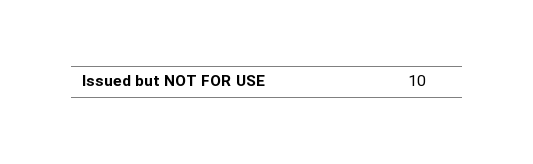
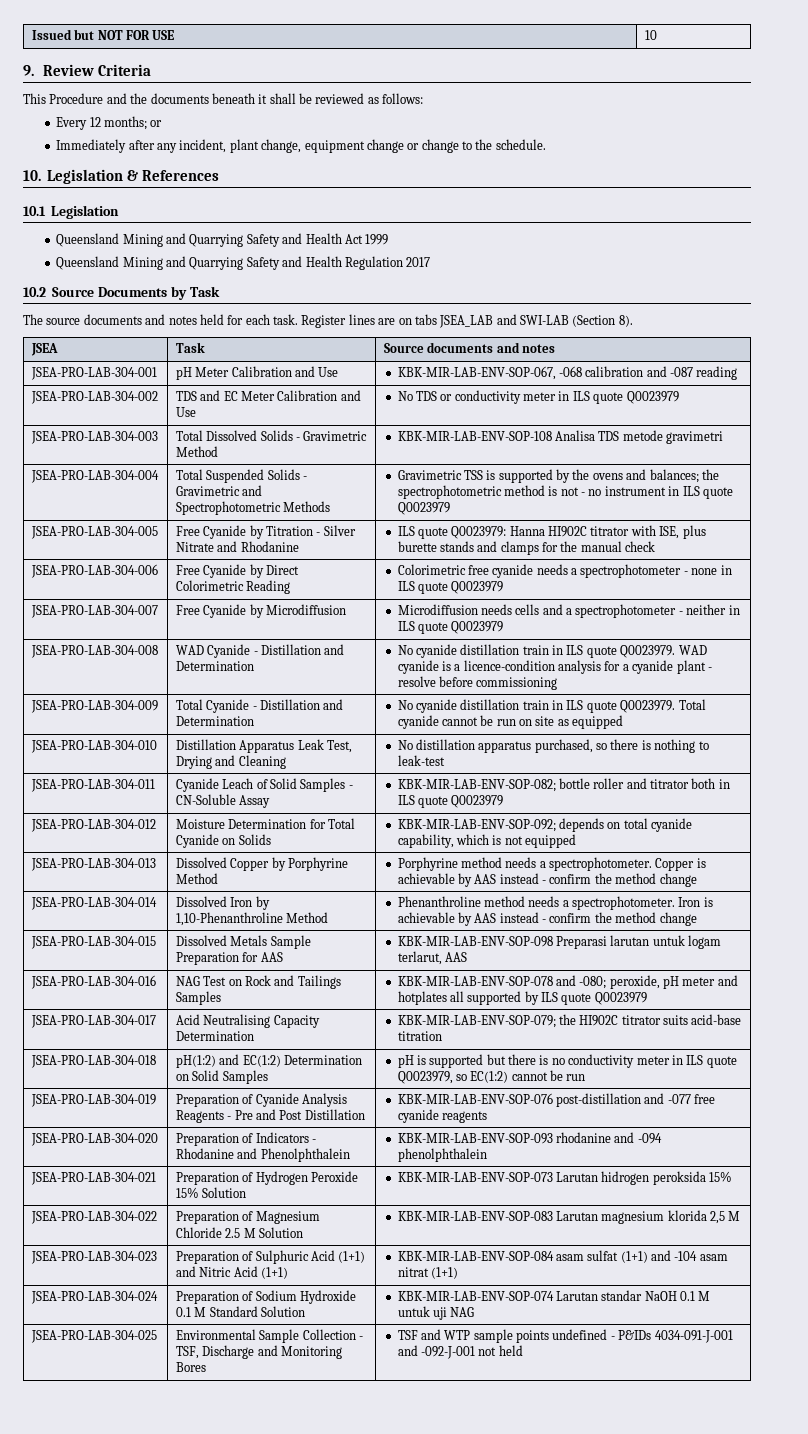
(426, 80) none -> [23,64,151,76] [23,93,424,104] [56,116,163,130] [56,139,546,153] [23,169,220,184] [23,205,120,219] [56,233,389,247] [56,256,431,270] [23,286,220,300] [23,314,633,328] [30,343,58,356] [175,342,205,353] [383,342,555,353] [30,367,157,380] [175,366,339,380] [397,366,738,380] [30,391,158,404] [175,390,361,401] [175,407,196,417] [397,390,679,404] [30,431,158,444] [175,430,368,441] [175,446,218,457] [397,430,724,444] [30,470,159,483] [175,469,307,483] [175,485,263,496] [175,501,331,515] [397,469,719,483] [397,485,733,499] [397,502,450,515] [30,526,158,539] [175,525,356,539] [175,541,299,552] [397,525,706,539] [397,541,656,555] [30,564,158,578] [175,564,299,578] [175,580,291,594] [397,564,732,578] [397,581,504,594] [30,605,158,618] [175,604,346,618] [397,604,740,618] [397,621,504,634] [30,645,158,658] [175,644,345,658] [175,661,254,671] [397,644,707,658] [397,660,712,674] [397,676,558,690] [30,700,158,713] [175,699,344,713] [175,716,254,726] [397,699,706,713] [397,715,624,729] [30,740,157,753] [175,739,352,753] [175,755,286,769] [397,739,709,753] [397,755,445,766] [30,779,155,792] [175,778,353,792] [175,794,271,808] [397,778,730,792] [397,795,504,808] [30,819,156,832] [175,818,355,829] [175,834,271,848] [397,818,693,832] [397,834,577,848] [30,858,156,871] [175,857,348,871] [175,873,218,884] [397,857,706,871] [397,873,697,887] [30,897,157,910] [175,896,270,910] [175,912,329,926] [397,896,713,910] [397,912,697,926] [30,936,156,949] [175,935,311,949] [175,952,283,965] [397,935,722,949] [397,951,467,965] [30,975,156,989] [175,975,341,989] [175,991,221,1005] [397,975,738,989] [397,991,647,1005] [30,1015,156,1028] [175,1014,320,1028] [175,1031,254,1041] [397,1014,742,1028] [397,1031,442,1041] [30,1055,156,1068] [175,1054,362,1068] [175,1070,268,1084] [397,1054,737,1068] [397,1070,586,1084] [30,1094,156,1107] [175,1093,347,1107] [175,1109,365,1123] [397,1093,716,1107] [397,1109,487,1123] [30,1133,158,1146] [175,1132,316,1146] [175,1148,350,1162] [397,1132,662,1144] [397,1148,487,1162] [30,1172,156,1185] [175,1171,358,1185] [175,1187,247,1198] [397,1171,733,1185] [30,1211,157,1224] [175,1211,320,1224] [175,1227,303,1238] [397,1210,741,1224] [30,1251,157,1264] [175,1250,366,1264] [175,1266,288,1279] [397,1250,728,1263] [397,1267,458,1279] [30,1291,158,1304] [175,1290,356,1304] [175,1306,305,1317] [397,1290,711,1301] [397,1306,475,1320] [30,1330,157,1343] [175,1329,363,1343] [175,1345,342,1359] [175,1362,206,1372] [397,1329,733,1343] [397,1345,523,1359] // 9. Review Criteria // This Procedure and the documents beneath it shall be reviewed as follows: // Every 12 months; or // Immediately after any incident, plant change, equipment change or change to the schedule. // 10. Legislation & References // 10.1 Legislation // Queensland Mining and Quarrying Safety and Health Act 1999 // Queensland Mining and Quarrying Safety and Health Regulation 2017 // 10.2 Source Documents by Task // The source documents and notes held for each task. Register lines are on tabs JSEA_LAB and SWI-LAB (Section 8). // JSEA | Task | Source documents and notes // JSEA-PRO-LAB-304-001 | pH Meter Calibration and Use | KBK-MIR-LAB-ENV-SOP-067, -068 calibration and -087 reading // JSEA-PRO-LAB-304-002 | TDS and EC Meter Calibration and Use | No TDS or conductivity meter in ILS quote Q0023979 // JSEA-PRO-LAB-304-003 | Total Dissolved Solids - Gravimetric Method | KBK-MIR-LAB-ENV-SOP-108 Analisa TDS metode gravimetri // JSEA-PRO-LAB-304-004 | Total Suspended Solids - Gravimetric and Spectrophotometric Methods | Gravimetric TSS is supported by the ovens and balances; the spectrophotometric method is not - no instrument in ILS quote Q0023979 // JSEA-PRO-LAB-304-005 | Free Cyanide by Titration - Silver Nitrate and Rhodanine | ILS quote Q0023979: Hanna HI902C titrator with ISE, plus burette stands and clamps for the manual check // JSEA-PRO-LAB-304-006 | Free Cyanide by Direct Colorimetric Reading | Colorimetric free cyanide needs a spectrophotometer - none in ILS quote Q0023979 // JSEA-PRO-LAB-304-007 | Free Cyanide by Microdiffusion | Microdiffusion needs cells and a spectrophotometer - neither in ILS quote Q0023979 // JSEA-PRO-LAB-304-008 | WAD Cyanide - Distillation and Determination | No cyanide distillation train in ILS quote Q0023979. WAD cyanide is a licence-condition analysis for a cyanide plant - resolve before commissioning // JSEA-PRO-LAB-304-009 | Total Cyanide - Distillation and Determination | No cyanide distillation train in ILS quote Q0023979. Total cyanide cannot be run on site as equipped // JSEA-PRO-LAB-304-010 | Distillation Apparatus Leak Test, Drying and Cleaning | No distillation apparatus purchased, so there is nothing to leak-test // JSEA-PRO-LAB-304-011 | Cyanide Leach of Solid Samples - CN-Soluble Assay | KBK-MIR-LAB-ENV-SOP-082; bottle roller and titrator both in ILS quote Q0023979 // JSEA-PRO-LAB-304-012 | Moisture Determination for Total Cyanide on Solids | KBK-MIR-LAB-ENV-SOP-092; depends on total cyanide capability, which is not equipped // JSEA-PRO-LAB-304-013 | Dissolved Copper by Porphyrine Method | Porphyrine method needs a spectrophotometer. Copper is achievable by AAS instead - confirm the method change // JSEA-PRO-LAB-304-014 | Dissolved Iron by 1,10-Phenanthroline Method | Phenanthroline method needs a spectrophotometer. Iron is achievable by AAS instead - confirm the method change // JSEA-PRO-LAB-304-015 | Dissolved Metals Sample Preparation for AAS | KBK-MIR-LAB-ENV-SOP-098 Preparasi larutan untuk logam terlarut, AAS // JSEA-PRO-LAB-304-016 | NAG Test on Rock and Tailings Samples | KBK-MIR-LAB-ENV-SOP-078 and -080; peroxide, pH meter and hotplates all supported by ILS quote Q0023979 // JSEA-PRO-LAB-304-017 | Acid Neutralising Capacity Determination | KBK-MIR-LAB-ENV-SOP-079; the HI902C titrator suits acid-base titration // JSEA-PRO-LAB-304-018 | pH(1:2) and EC(1:2) Determination on Solid Samples | pH is supported but there is no conductivity meter in ILS quote Q0023979, so EC(1:2) cannot be run // JSEA-PRO-LAB-304-019 | Preparation of Cyanide Analysis Reagents - Pre and Post Distillation | KBK-MIR-LAB-ENV-SOP-076 post-distillation and -077 free cyanide reagents // JSEA-PRO-LAB-304-020 | Preparation of Indicators - Rhodanine and Phenolphthalein | KBK-MIR-LAB-ENV-SOP-093 rhodanine and -094 phenolphthalein // JSEA-PRO-LAB-304-021 | Preparation of Hydrogen Peroxide 15% Solution | KBK-MIR-LAB-ENV-SOP-073 Larutan hidrogen peroksida 15% // JSEA-PRO-LAB-304-022 | Preparation of Magnesium Chloride 2.5 M Solution | KBK-MIR-LAB-ENV-SOP-083 Larutan magnesium klorida 2,5 M // JSEA-PRO-LAB-304-023 | Preparation of Sulphuric Acid (1+1) and Nitric Acid (1+1) | KBK-MIR-LAB-ENV-SOP-084 asam sulfat (1+1) and -104 asam nitrat (1+1) // JSEA-PRO-LAB-304-024 | Preparation of Sodium Hydroxide 0.1 M Standard Solution | KBK-MIR-LAB-ENV-SOP-074 Larutan standar NaOH 0.1 M untuk uji NAG // JSEA-PRO-LAB-304-025 | Environmental Sample Collection - TSF, Discharge and Monitoring Bores | TSF and WTP sample points undefined - P&IDs 4034-091-J-001 and -092-J-001 not held

